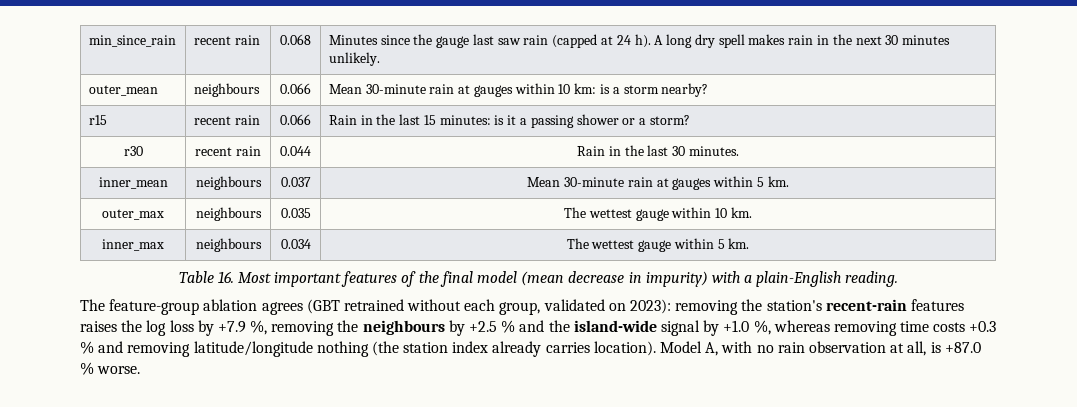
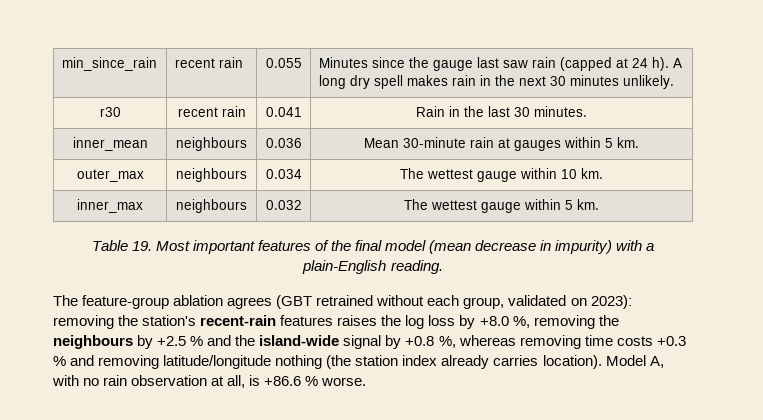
[280,34,311,45] 0.068 -> [265,58,302,68] 0.055
[88,85,158,96] [193,83,260,97] [280,83,311,94] [328,83,709,97] [88,115,107,125] [193,115,260,125] [280,114,311,125] [328,114,690,128] // outer_mean | neighbours | 0.066 | Mean 30-minute rain at gauges within 10 km: is a storm nearby? // r15 | recent rain | 0.066 | Rain in the last 15 minutes: is it a passing shower or a storm? -> (674, 82) none
[280,146,311,156] 0.044 -> [265,107,302,117] 0.041
[280,177,311,187] 0.037 -> [265,138,302,148] 0.036
[280,208,311,218] 0.035 -> [265,169,302,179] 0.034
[280,239,311,249] 0.034 -> [265,200,302,210] 0.032
[217,271,234,283] 16. -> [131,241,152,251] 19.
[217,321,246,333] +7.9 -> [479,316,509,326] +8.0
[723,320,750,332] +1.0 -> [405,336,435,346] +0.8
[944,342,981,353] +87.0 -> [264,376,302,386] +86.6

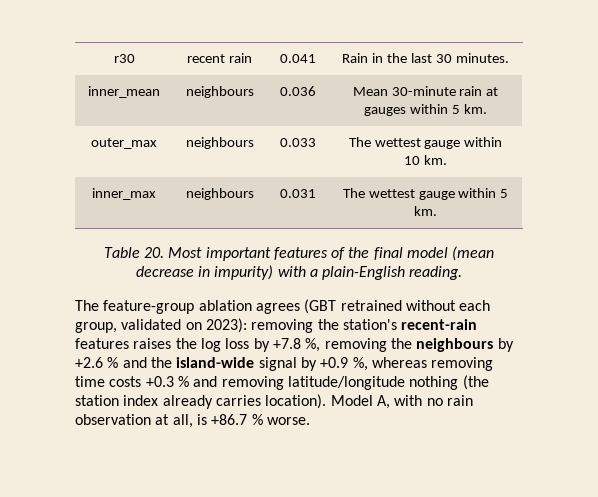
[61,57,157,71] [174,57,243,68] [265,58,302,68] [318,57,682,71] [318,75,674,89] min_since_rain | recent rain | 0.055 | Minutes since the gauge last saw rain (capped at 24 h). A long dry spell makes rain in the next 30 minutes unlikely. // -> (113, 58) none
[265,169,302,179] 0.034 -> [279,138,316,147] 0.033
[265,200,302,210] 0.032 -> [279,189,316,198] 0.031
[131,241,152,251] 19. -> [143,247,164,258] 20.
[479,316,509,326] +8.0 -> [272,338,301,349] +7.8
[157,336,187,346] +2.5 -> [75,357,103,368] +2.6
[405,336,435,346] +0.8 -> [320,357,349,368] +0.9
[264,376,302,386] +86.6 -> [211,414,248,425] +86.7

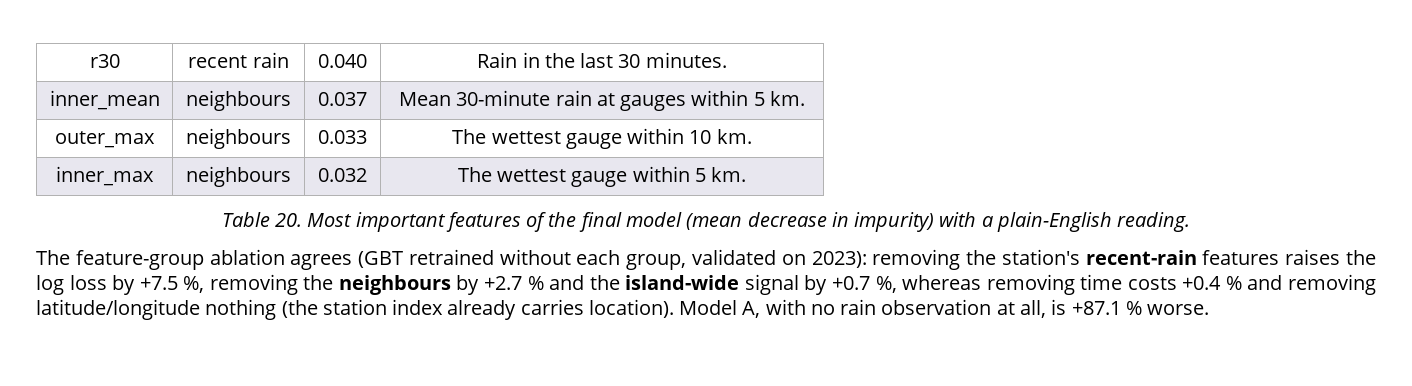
[279,54,316,63] 0.041 -> [318,54,367,68] 0.040
[279,86,316,96] 0.036 -> [318,92,367,106] 0.037
[279,189,316,198] 0.031 -> [318,168,367,182] 0.032
[272,338,301,349] +7.8 -> [139,276,178,290] +7.5
[75,357,103,368] +2.6 -> [484,276,523,290] +2.7
[320,357,349,368] +0.9 -> [831,276,870,290] +0.7
[145,376,174,387] +0.3 -> [1182,276,1222,290] +0.4
[211,414,248,425] +86.7 -> [1071,301,1121,315] +87.1

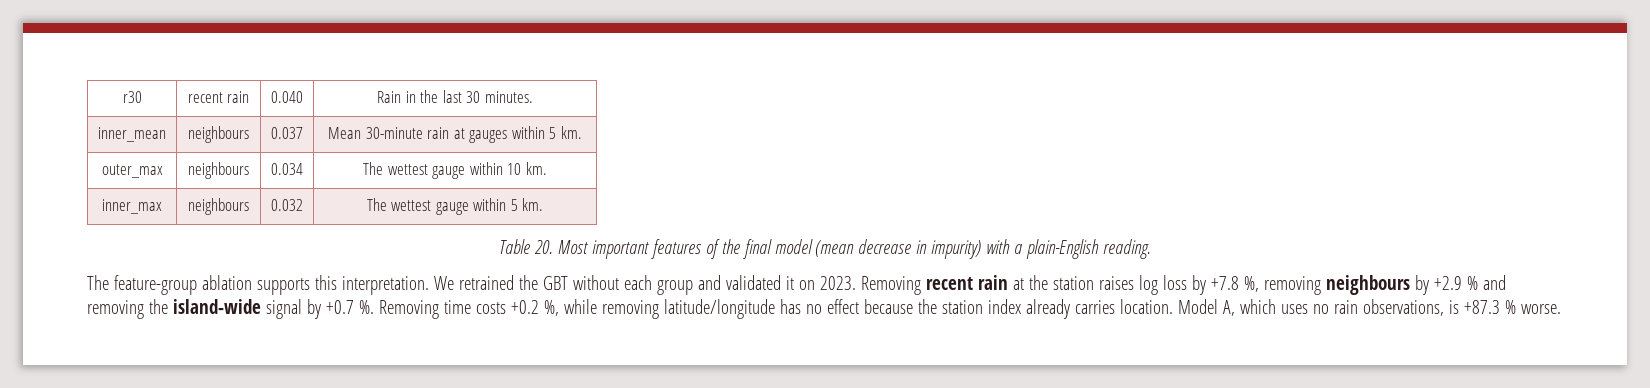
[318,130,367,144] 0.033 -> [271,163,303,175] 0.034
[290,249,1377,270] agrees (GBT retrained without each group, validated on 2023): removing the station's recent-rain features raises the -> [256,275,1134,295] supports this interpretation. We retrained the GBT without each group and validated it on 2023. Removing recent rain at the station raises
[139,276,178,290] +7.5 -> [1210,276,1239,290] +7.8
[303,275,334,290] the -> (1321, 285) none
[484,275,585,290] +2.7 % and -> [1433,275,1506,290] [87,300,144,319] +2.9 % and removing
[875,274,1376,295] [36,299,318,320] %, whereas removing time costs +0.4 % and removing latitude/longitude nothing (the -> [358,299,937,319] %. Removing time costs +0.2 %, while removing latitude/longitude has no effect because the
[588,299,674,318] location). -> [1119,299,1173,314] location.
[765,299,1121,318] with no rain observation at all, is +87.1 -> [1239,299,1500,316] which uses no rain observations, is +87.3

